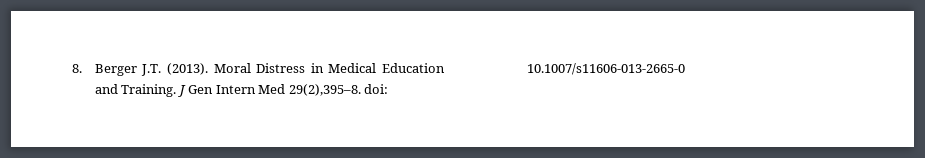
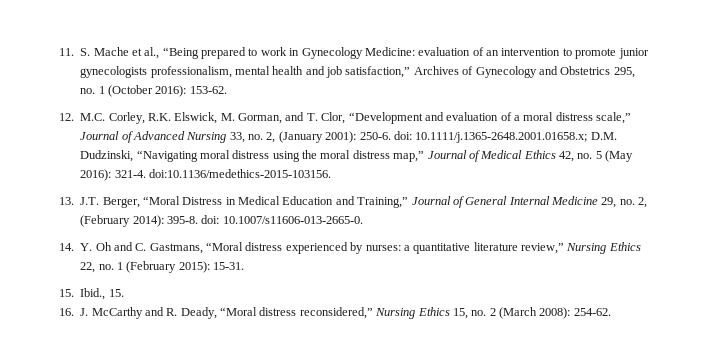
[71,63,251,76] 8. Berger J.T. (2013). Moral -> [58,47,649,59] [80,66,635,78] [80,85,227,97] [58,112,632,124] [80,131,617,143] [80,150,634,162] [80,169,331,181] [58,196,180,208] 11. S. Mache et al., “Being prepared to work in Gynecology Medicine: evaluation of an intervention to promote junior gynecologists professionalism, mental health and job satisfaction,” Archives of Gynecology and Obstetrics 295, no. 1 (October 2016): 153-62. // 12. M.C. Corley, R.K. Elswick, M. Gorman, and T. Clor, “Development and evaluation of a moral distress scale,” Journal of Advanced Nursing 33, no. 2, (January 2001): 250-6. doi: 10.1111/j.1365-2648.2001.01658.x; D.M. Dudzinski, “Navigating moral distress using the moral distress map,” Journal of Medical Ethics 42, no. 5 (May 2016): 321-4. doi:10.1136/medethics-2015-103156. // 13. J.T. Berger, “Moral
[121,84,389,97] [526,63,685,75] Training. J Gen Intern Med 29(2),395–8. doi: 10.1007/s11606-013-2665-0 -> [357,196,648,208] [80,215,363,227] [58,242,641,254] [80,261,245,273] [58,288,124,300] [58,307,611,319] Training,” Journal of General Internal Medicine 29, no. 2, (February 2014): 395-8. doi: 10.1007/s11606-013-2665-0. // 14. Y. Oh and C. Gastmans, “Moral distress experienced by nurses: a quantitative literature review,” Nursing Ethics 22, no. 1 (February 2015): 15-31. // 15. Ibid., 15. // 16. J. McCarthy and R. Deady, “Moral distress reconsidered,” Nursing Ethics 15, no. 2 (March 2008): 254-62.

